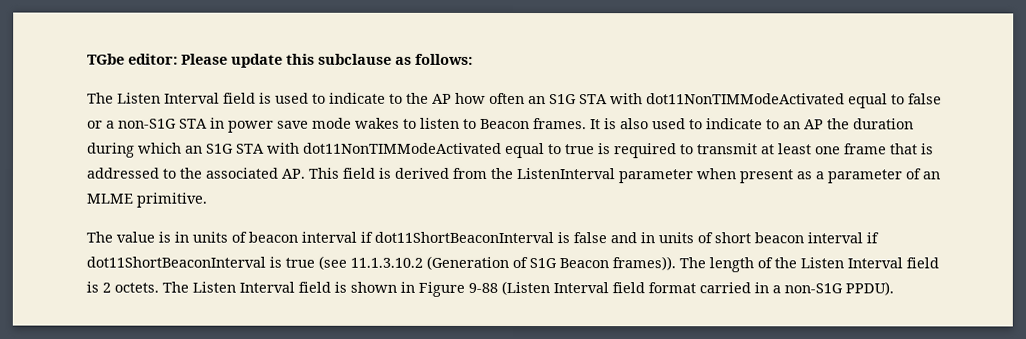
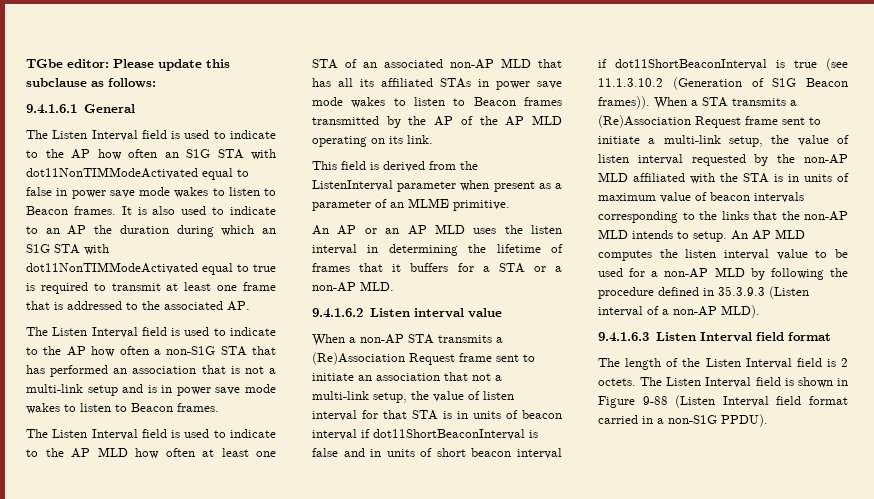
(473, 59) none -> [26,104,135,114] // 9.4.1.6.1 General
[87,118,208,129] or a non-S1G STA -> (52, 191) none
(306, 173) none -> [26,327,276,338] [26,346,276,357] [26,365,276,377] [26,384,277,396] [26,403,219,414] [26,429,276,440] [26,447,276,459] [312,58,562,69] [312,78,562,90] [312,97,562,108] [312,115,562,128] [312,135,433,147] // The Listen Interval field is used to indicate to the AP how often a non-S1G STA that has performed an association that is not a multi-link setup and is in power save mode wakes to listen to Beacon frames. // The Listen Interval field is used to indicate to the AP MLD how often at least one STA of an associated non-AP MLD that has all its affiliated STAs in power save mode wakes to listen to Beacon frames transmitted by the AP of the AP MLD operating on its link. //
[86,231,155,243] The value -> [312,224,562,235] [312,244,563,256] [312,263,562,273] [312,281,394,292] [312,308,502,318] [312,334,503,346] [312,352,535,365] [312,372,502,381] [312,391,514,403] [312,410,438,421] An AP or an AP MLD uses the listen interval in determining the lifetime of frames that it buffers for a STA or a non-AP MLD. // 9.4.1.6.2 Listen interval value // When a non-AP STA transmits a (Re)Association Request frame sent to initiate an association that not a multi-link setup, the value of listen interval for that STA
(676, 263) none -> [654,97,797,109] [598,115,821,128] [598,135,849,147] [598,154,848,166] [598,172,849,184] [598,192,804,203] [598,211,848,223] [598,229,805,242] [598,249,848,261] [598,267,848,280] [598,286,809,299] [598,305,760,318] [598,332,831,342] When a STA transmits a (Re)Association Request frame sent to initiate a multi-link setup, the value of listen interval requested by the non-AP MLD affiliated with the STA is in units of maximum value of beacon intervals corresponding to the links that the non-AP MLD intends to setup. An AP MLD computes the listen interval value to be used for a non-AP MLD by following the procedure defined in 35.3.9.3 (Listen interval of a non-AP MLD). // 9.4.1.6.3 Listen Interval field format //

